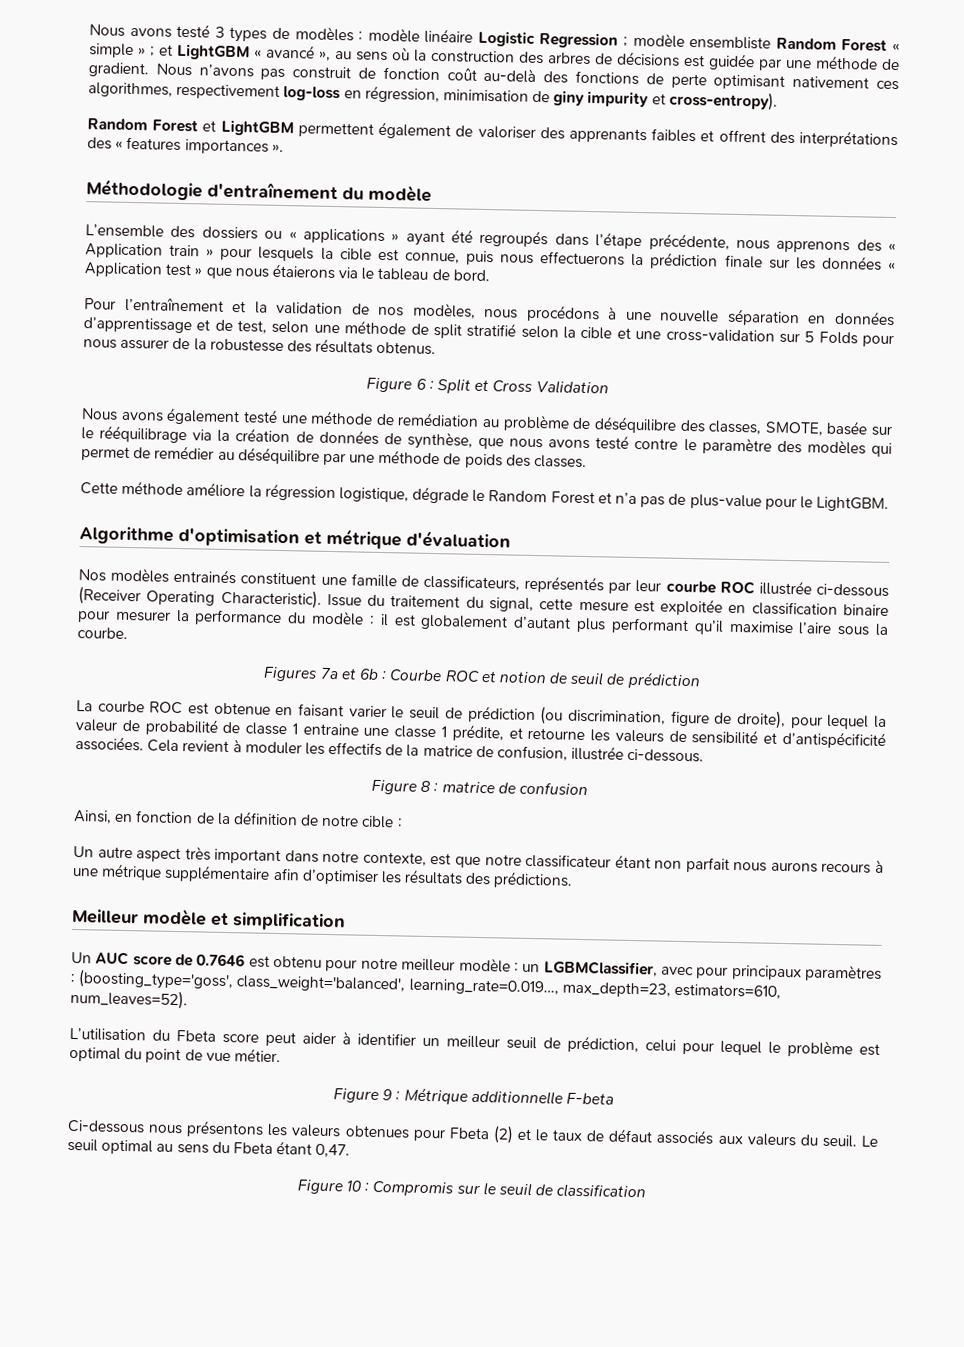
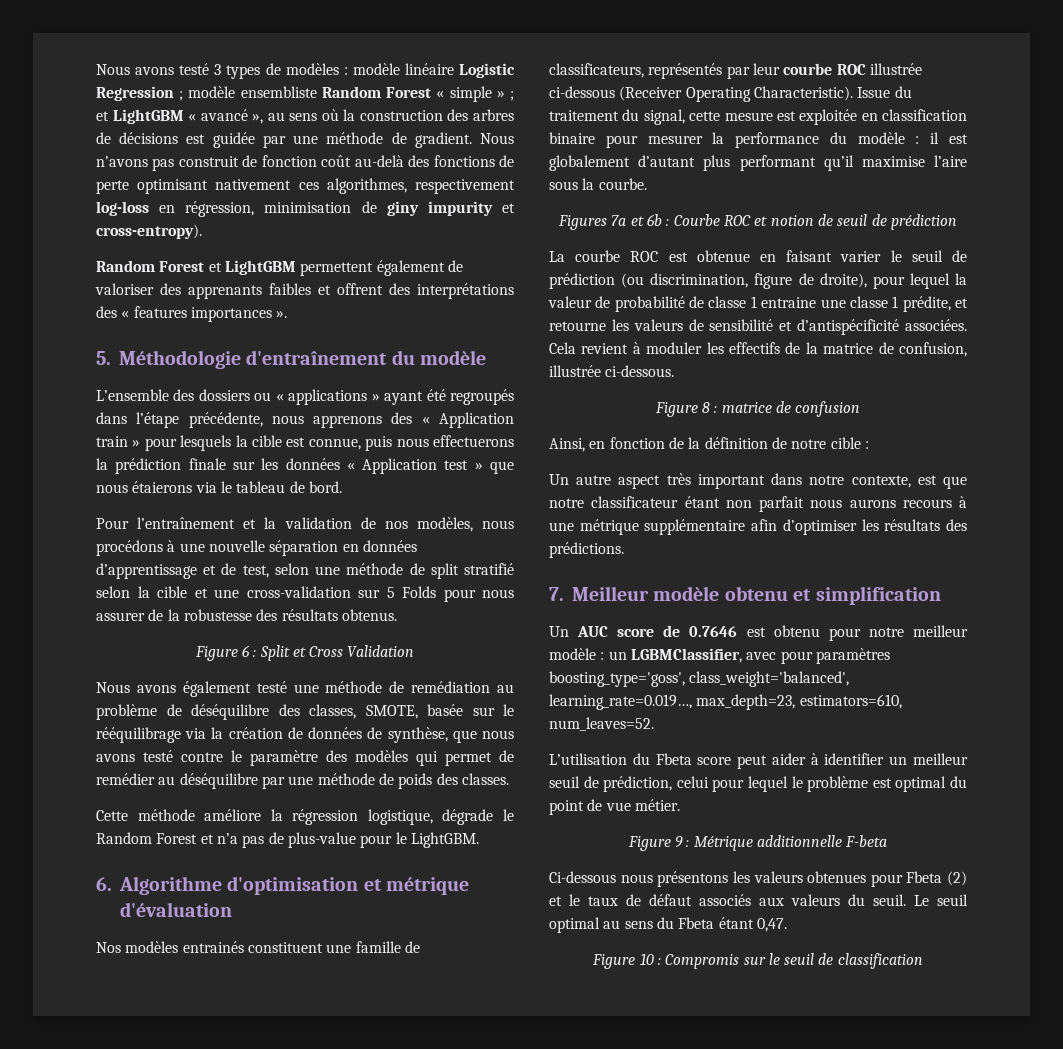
(284, 147) none -> [96,351,111,365] 5.
(890, 504) none -> [96,877,112,891] 6.
(574, 880) none -> [549,587,564,601] 7.
(207, 917) none -> [724,586,788,601] obtenu
[731,964,883,982] [70,969,235,991] principaux paramètres : (boosting_type='goss', -> [815,648,890,664] [549,671,685,687] paramètres boosting_type='goss',
[70,988,188,1010] num_leaves=52). -> [549,717,654,731] num_leaves=52.

